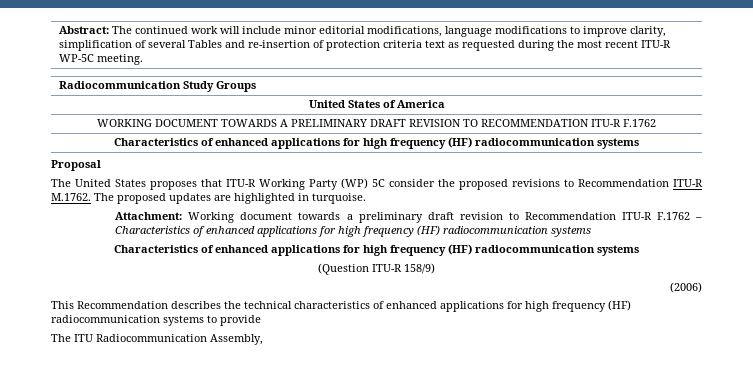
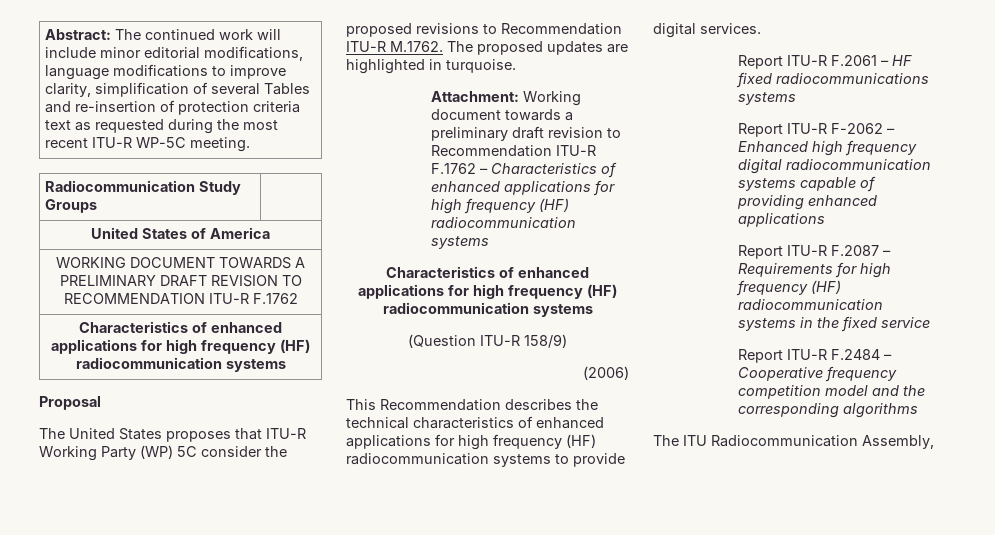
(261, 320) none -> [653,23,761,38] [737,55,912,69] [735,72,929,88] [737,92,796,105] [737,123,895,137] [737,140,917,156] [737,159,931,174] [737,176,876,192] [736,195,877,210] [737,213,825,227] [737,245,891,259] [737,262,891,278] [735,280,841,296] [737,299,883,310] [737,316,930,332] [737,349,892,363] [737,366,897,382] [737,385,925,399] [737,403,918,418] digital services. // Report ITU-R F.2061 – HF fixed radiocommunications systems // Report ITU-R F-2062 – Enhanced high frequency digital radiocommunication systems capable of providing enhanced applications // Report ITU-R F.2087 – Requirements for high frequency (HF) radiocommunication systems in the fixed service // Report ITU-R F.2484 – Cooperative frequency competition model and the corresponding algorithms

